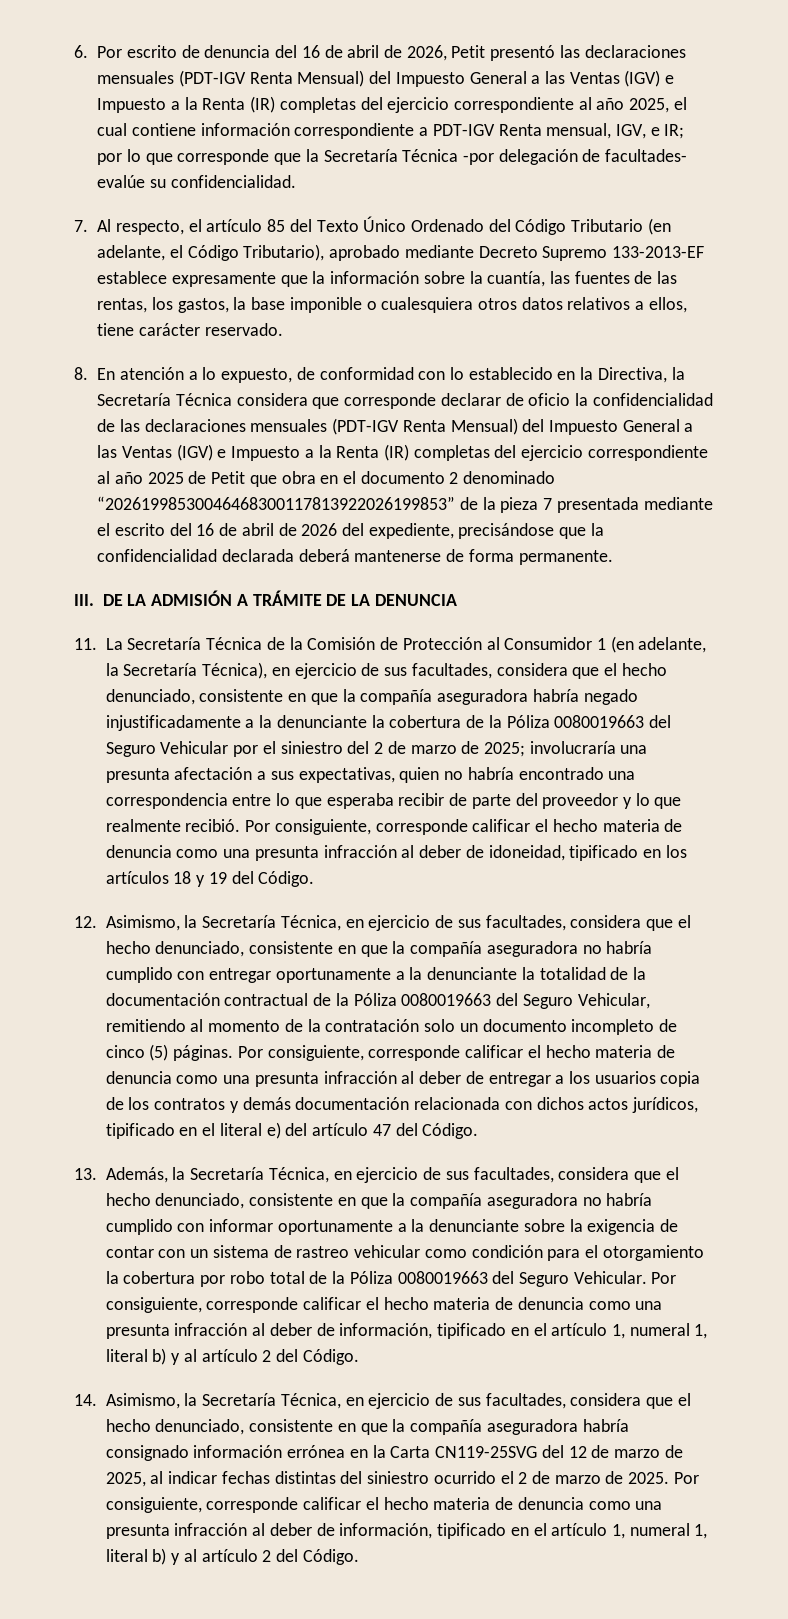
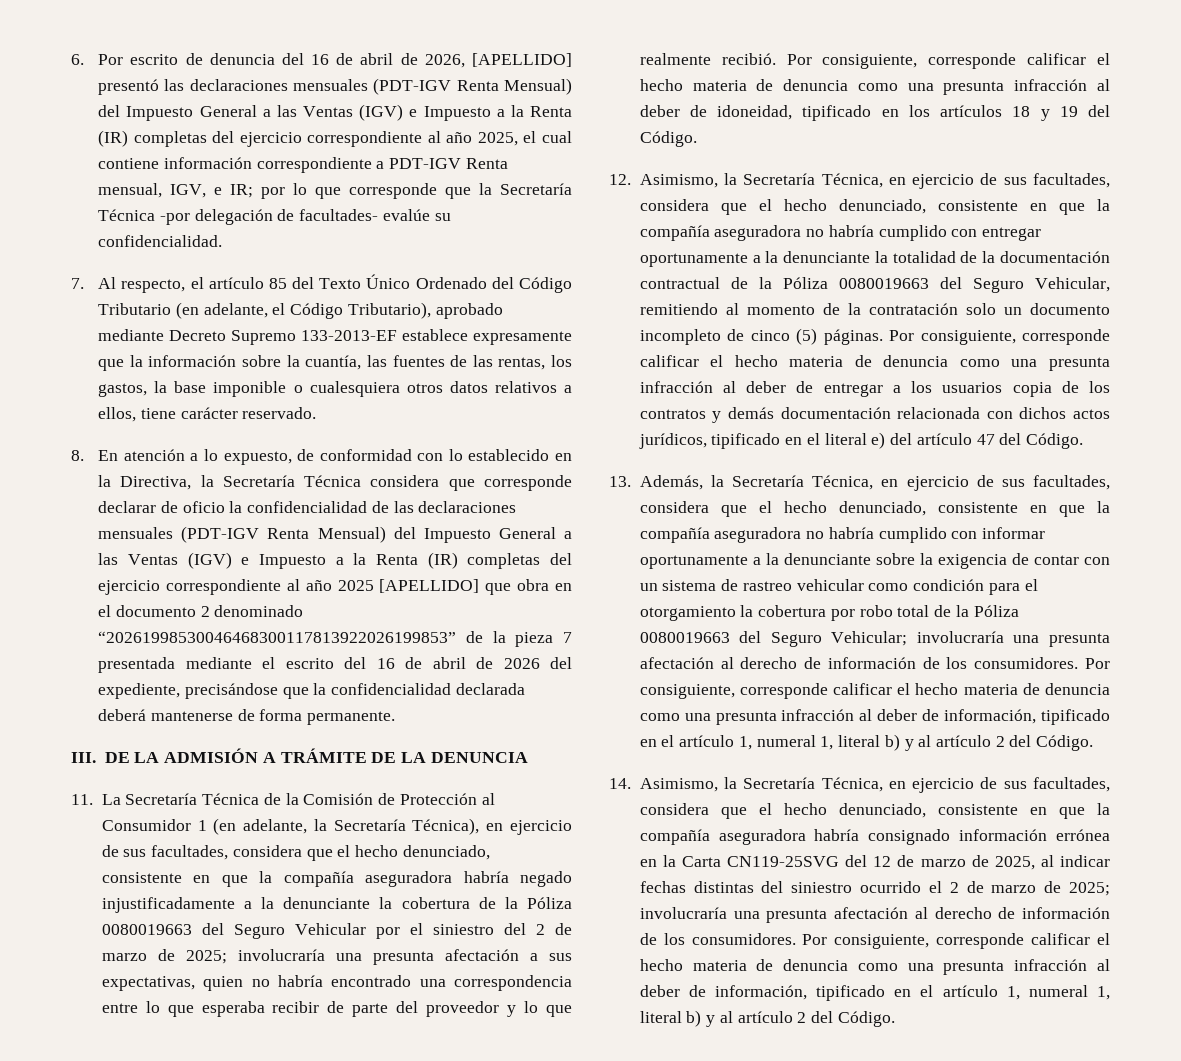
[451,45,486,58] Petit -> [471,53,572,67] [APELLIDO]
[188,471,246,484] de Petit -> [379,579,480,593] [APELLIDO]
[573,1271,647,1284] Vehicular. -> [831,631,1110,647] [639,657,1079,669] Vehicular; involucraría una presunta afectación al derecho de información de los consumidores.
[628,1472,670,1484] 2025. -> [1069,882,1110,896] [639,907,1110,923] [639,933,796,945] 2025; involucraría una presunta afectación al derecho de información de los consumidores.

